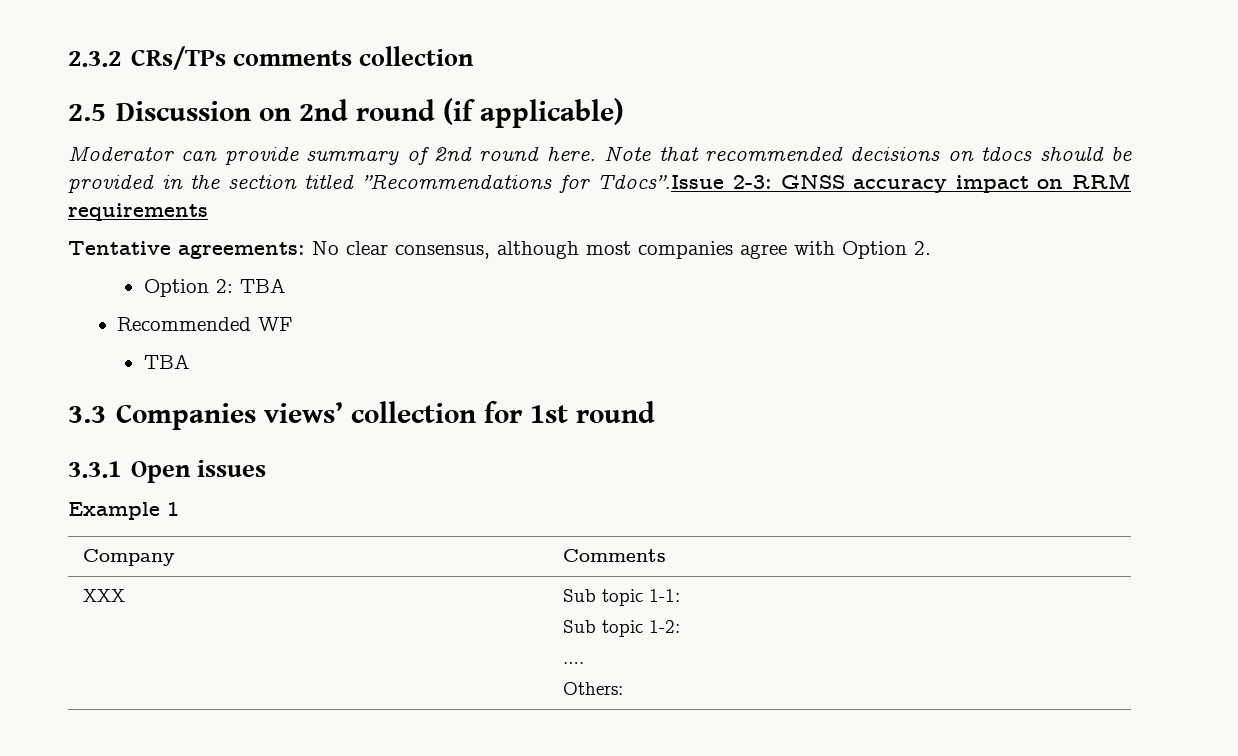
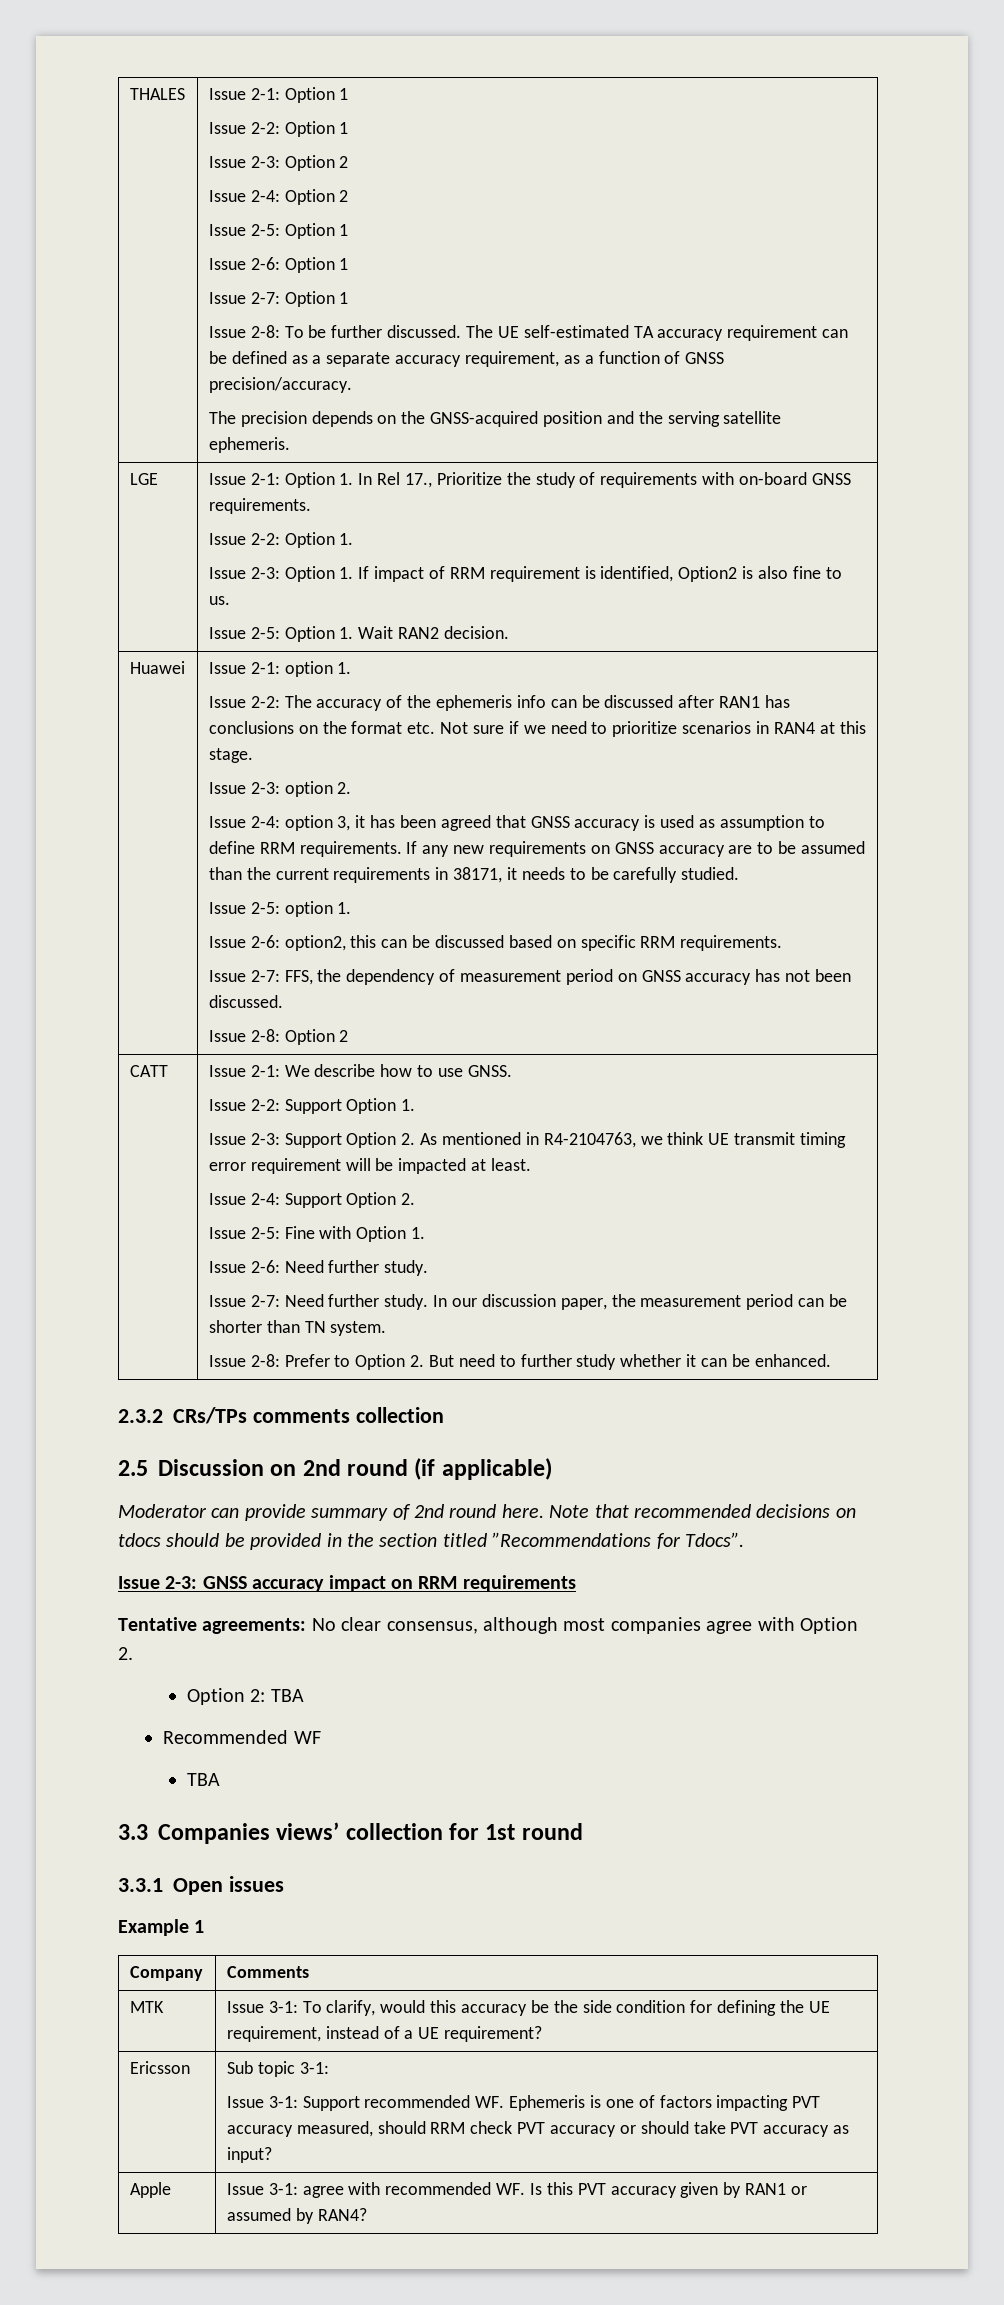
(68, 59) none -> [129,88,185,100] [208,87,349,103] [208,121,349,137] [208,155,349,171] [208,189,349,205] [208,223,349,239] [208,257,349,273] [208,291,349,307] [208,325,849,341] [208,351,725,367] [208,377,352,393] [208,411,782,427] [208,437,290,453] [129,473,158,485] [208,472,851,488] [208,498,311,514] [208,532,354,548] [208,566,842,582] [208,596,230,605] [208,626,510,642] [129,661,185,674] [208,661,352,677] [208,695,791,711] [208,721,866,737] [208,748,253,763] [208,781,352,797] [208,815,825,831] [208,841,866,857] [208,867,740,883] [208,901,352,917] [208,935,783,951] [208,969,852,985] [208,995,283,1008] [208,1029,349,1045] [129,1065,168,1077] [208,1064,512,1077] [208,1098,416,1114] [208,1132,847,1148] [208,1158,532,1174] [208,1192,416,1208] [208,1226,426,1242] [208,1260,429,1276] [208,1294,848,1310] [208,1320,387,1336] [208,1354,831,1370] THALES | Issue 2-1: Option 1 // Issue 2-2: Option 1 // Issue 2-3: Option 2 // Issue 2-4: Option 2 // Issue 2-5: Option 1 // Issue 2-6: Option 1 // Issue 2-7: Option 1 // Issue 2-8: To be further discussed. The UE self-estimated TA accuracy requirement can be defined as a separate accuracy requirement, as a function of GNSS precision/accuracy. // The precision depends on the GNSS-acquired position and the serving satellite ephemeris. // LGE | Issue 2-1: Option 1. In Rel 17., Prioritize the study of requirements with on-board GNSS requirements. // Issue 2-2: Option 1. // Issue 2-3: Option 1. If impact of RRM requirement is identified, Option2 is also fine to us. // Issue 2-5: Option 1. Wait RAN2 decision. // Huawei | Issue 2-1: option 1. // Issue 2-2: The accuracy of the ephemeris info can be discussed after RAN1 has conclusions on the format etc. Not sure if we need to prioritize scenarios in RAN4 at this stage. // Issue 2-3: option 2. // Issue 2-4: option 3, it has been agreed that GNSS accuracy is used as assumption to define RRM requirements. If any new requirements on GNSS accuracy are to be assumed than the current requirements in 38171, it needs to be carefully studied. // Issue 2-5: option 1. // Issue 2-6: option2, this can be discussed based on specific RRM requirements. // Issue 2-7: FFS, the dependency of measurement period on GNSS accuracy has not been discussed. // Issue 2-8: Option 2 // CATT | Issue 2-1: We describe how to use GNSS. // Issue 2-2: Support Option 1. // Issue 2-3: Support Option 2. As mentioned in R4-2104763, we think UE transmit timing error requirement will be impacted at least. // Issue 2-4: Support Option 2. // Issue 2-5: Fine with Option 1. // Issue 2-6: Need further study. // Issue 2-7: Need further study. In our discussion paper, the measurement period can be shorter than TN system. // Issue 2-8: Prefer to Option 2. But need to further study whether it can be enhanced. //
[597,175,725,189] Tdocs”.Issue -> [684,1532,744,1547] [118,1576,160,1589] Tdocs”. // Issue
[82,589,125,602] [562,589,680,606] [562,620,680,637] [562,662,584,664] [562,682,623,695] XXX | Sub topic 1-1: // Sub topic 1-2: // …. // Others: -> [129,2001,164,2013] [226,2000,830,2016] [226,2026,543,2042] [129,2061,190,2074] [226,2061,329,2077] [226,2095,821,2111] [226,2121,850,2137] [226,2147,272,2163] [129,2182,171,2198] [226,2182,808,2198] [226,2208,367,2224] MTK | Issue 3-1: To clarify, would this accuracy be the side condition for defining the UE requirement, instead of a UE requirement? // Ericsson | Sub topic 3-1: // Issue 3-1: Support recommended WF. Ephemeris is one of factors impacting PVT accuracy measured, should RRM check PVT accuracy or should take PVT accuracy as input? // Apple | Issue 3-1: agree with recommended WF. Is this PVT accuracy given by RAN1 or assumed by RAN4?

